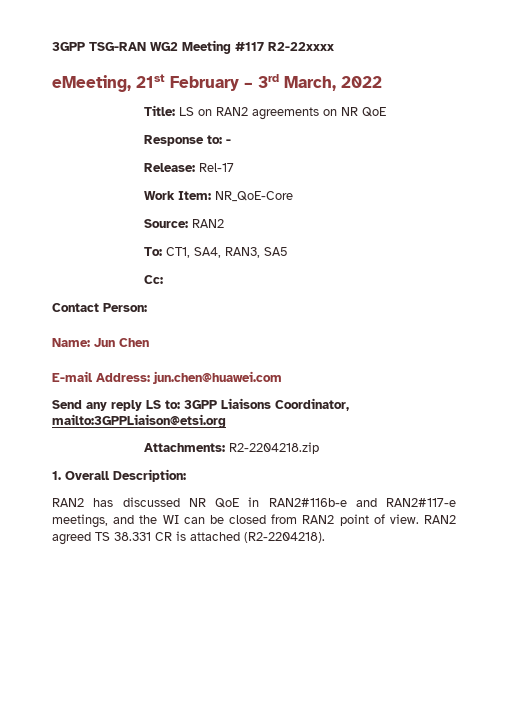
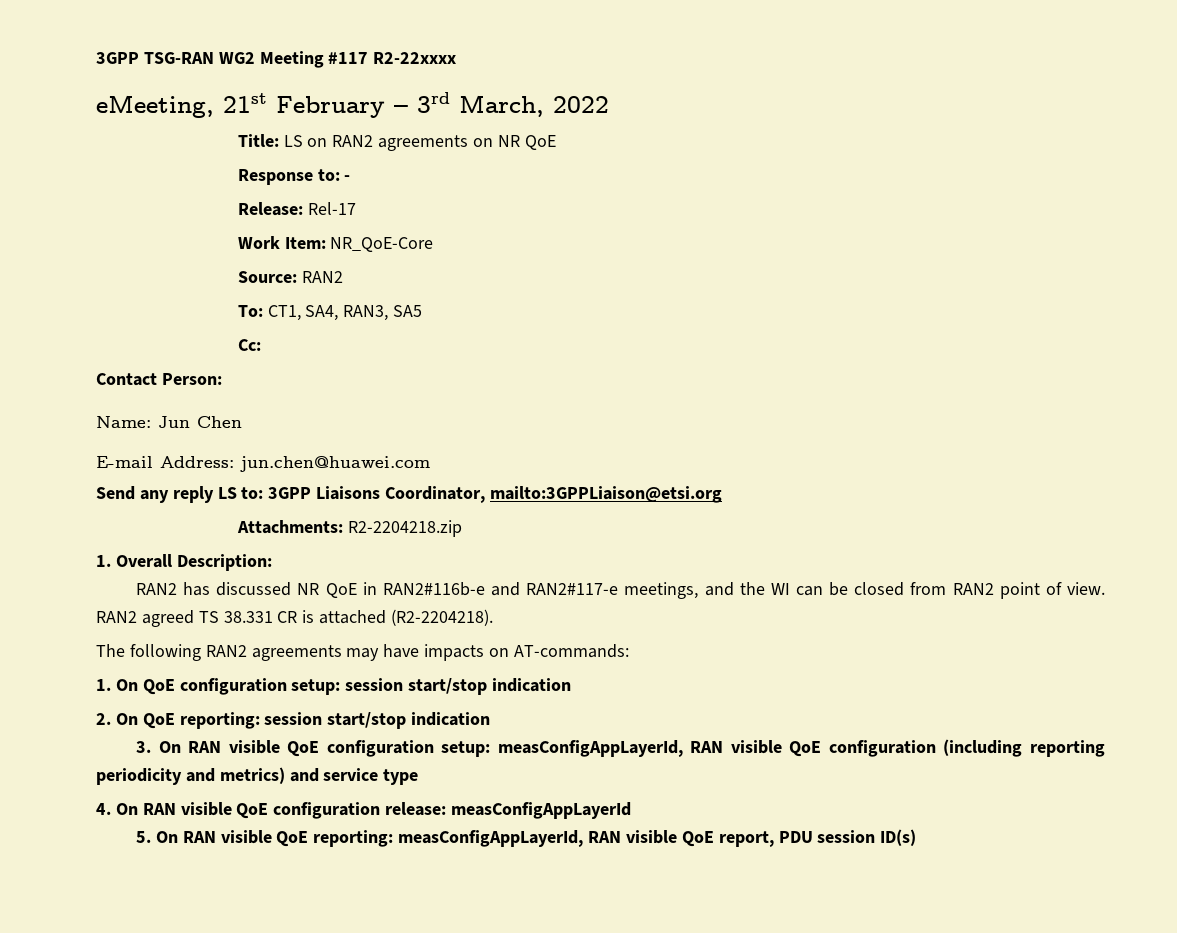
(325, 537) none -> [96,644,629,661] [96,678,572,695] [96,712,491,729] [136,739,1105,757] [96,767,419,785] [96,802,632,819] [136,829,917,847] // The following RAN2 agreements may have impacts on AT-commands: // 1. On QoE configuration setup: session start/stop indication // 2. On QoE reporting: session start/stop indication // 3. On RAN visible QoE configuration setup: measConfigAppLayerId, RAN visible QoE configuration (including reporting periodicity and metrics) and service type // 4. On RAN visible QoE configuration release: measConfigAppLayerId // 5. On RAN visible QoE reporting: measConfigAppLayerId, RAN visible QoE report, PDU session ID(s)

